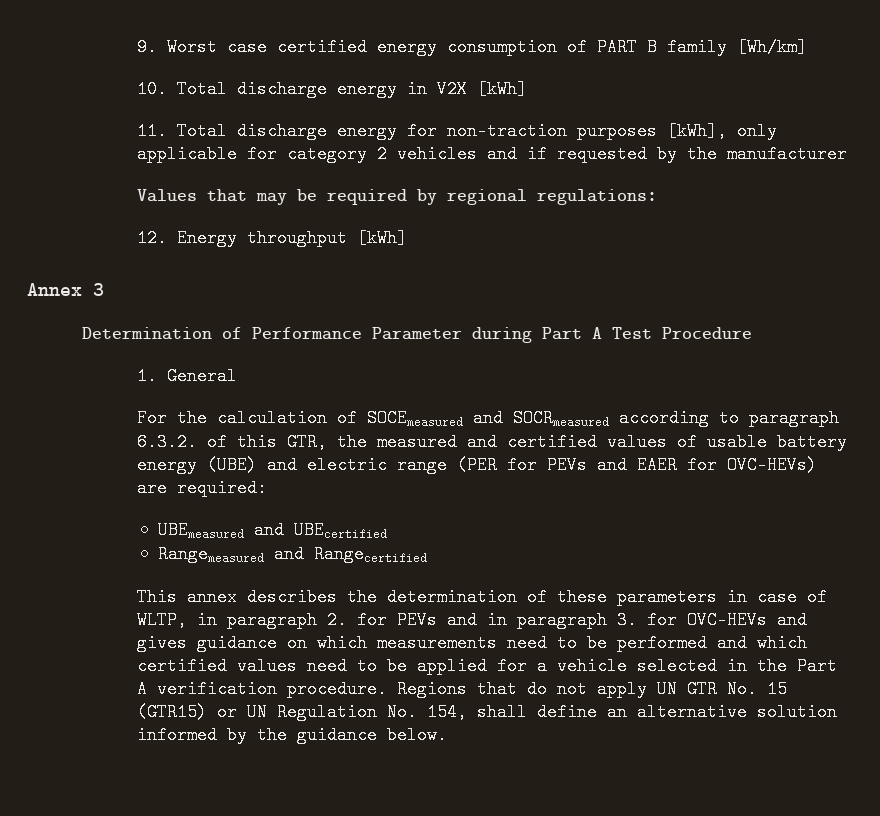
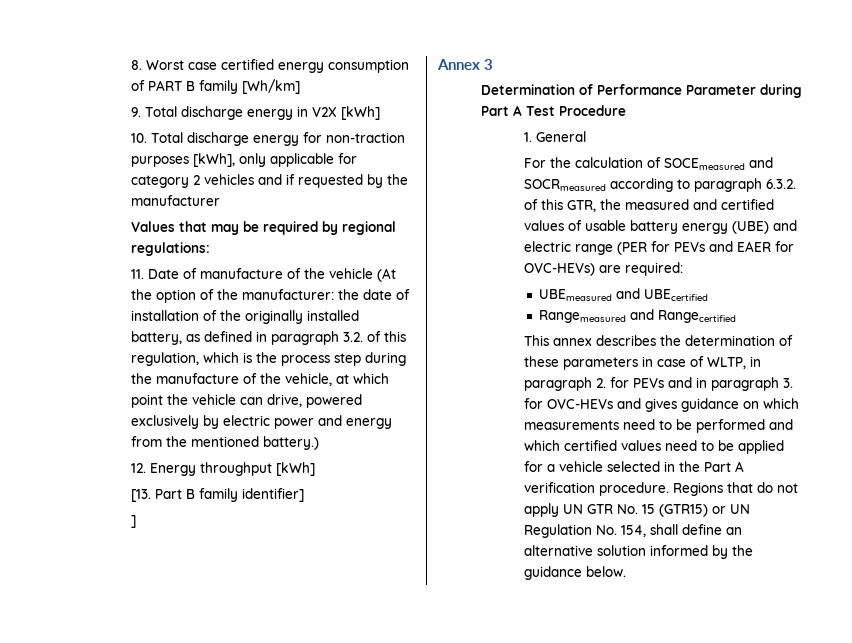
[137,38,158,56] 9. -> [131,60,143,70] 8.
[137,80,168,98] 10. -> [131,107,142,117] 9.
[137,122,168,140] 11. -> [131,133,148,143] 10.
[137,229,408,247] 12. Energy throughput [kWh] -> [131,268,397,282] [131,289,411,303] [131,310,360,324] [131,331,407,345] [131,352,407,366] [131,373,390,386] [131,394,363,408] [131,415,393,429] [131,436,320,450] [131,462,316,476] [131,488,305,502] [131,515,137,528] 11. Date of manufacture of the vehicle (At the option of the manufacturer: the date of installation of the originally installed battery, as defined in paragraph 3.2. of this regulation, which is the process step during the manufacture of the vehicle, at which point the vehicle can drive, powered exclusively by electric power and energy from the mentioned battery.) // 12. Energy throughput [kWh] // [13. Part B family identifier] // ]

